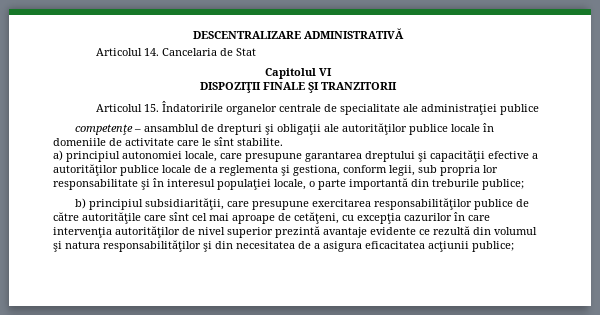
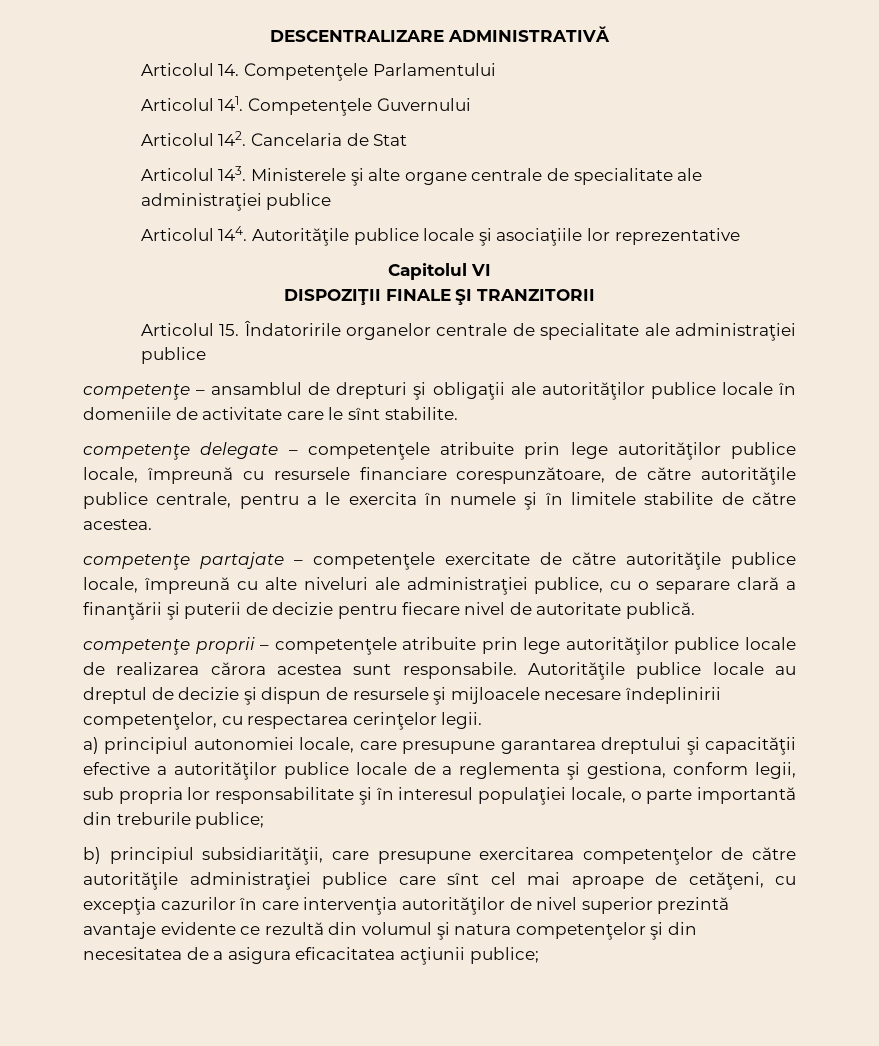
[162,48,257,56] Cancelaria de Stat -> [243,63,496,81] [140,96,471,116] [140,131,408,146] [140,166,703,186] [140,193,332,211] [140,226,740,246] Competenţele Parlamentului // Articolul 141. Competenţele Guvernului // Articolul 142. Cancelaria de Stat // Articolul 143. Ministerele şi alte organe centrale de specialitate ale administraţiei publice // Articolul 144. Autorităţile publice locale şi asociaţiile lor reprezentative
(283, 142) none -> [83,442,796,460] [83,467,796,485] [83,492,796,510] [83,519,152,530] [83,552,796,570] [83,577,796,595] [83,602,695,620] [83,637,796,655] [83,662,797,680] [83,687,721,705] [83,712,483,730] // competenţe delegate – competenţele atribuite prin lege autorităţilor publice locale, împreună cu resursele financiare corespunzătoare, de către autorităţile publice centrale, pentru a le exercita în numele şi în limitele stabilite de către acestea. // competenţe partajate – competenţele exercitate de către autorităţile publice locale, împreună cu alte niveluri ale administraţiei publice, cu o separare clară a finanţării şi puterii de decizie pentru fiecare nivel de autoritate publică. // competenţe proprii – competenţele atribuite prin lege autorităţilor publice locale de realizarea cărora acestea sunt responsabile. Autorităţile publice locale au dreptul de decizie şi dispun de resursele şi mijloacele necesare îndeplinirii competenţelor, cu respectarea cerinţelor legii.
[374,198,530,210] [53,212,141,224] responsabilităţilor publice de către autorităţile -> [582,847,796,865] [83,872,387,890] competenţelor de către autorităţile administraţiei publice
[103,240,201,252] responsabilităţilor -> [515,922,646,940] competenţelor

